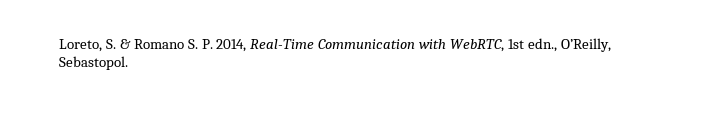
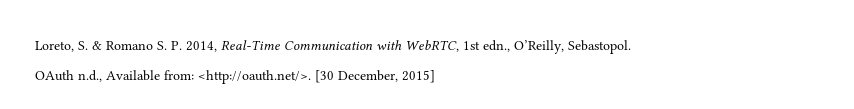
(128, 63) none -> [35,70,435,84] // OAuth n.d., Available from: <http://oauth.net/>. [30 December, 2015]

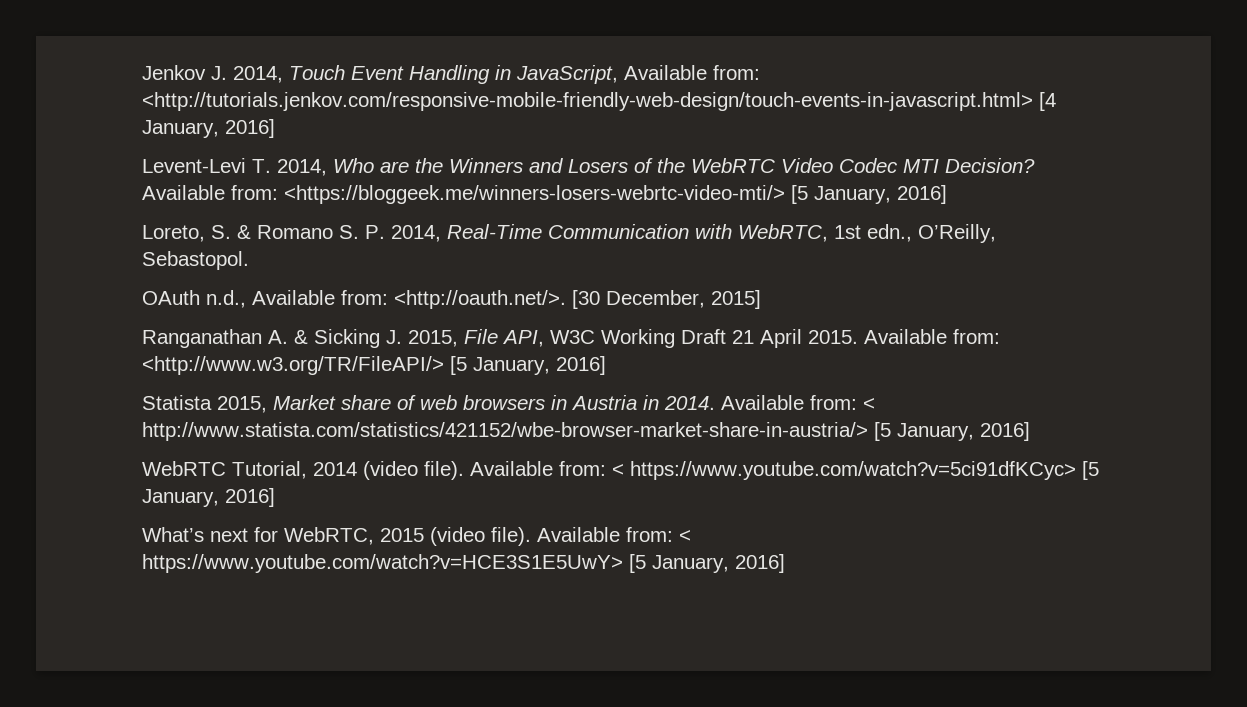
(35, 46) none -> [142,65,760,84] [142,92,1056,111] [142,119,275,138] [142,158,1035,176] [142,185,947,204] Jenkov J. 2014, Touch Event Handling in JavaScript, Available from: <http://tutorials.jenkov.com/responsive-mobile-friendly-web-design/touch-events-in-javascript.html> [4 January, 2016] // Levent-Levi T. 2014, Who are the Winners and Losers of the WebRTC Video Codec MTI Decision? Available from: <https://bloggeek.me/winners-losers-webrtc-video-mti/> [5 January, 2016] //
(435, 76) none -> [142,329,1000,348] [142,356,606,375] [142,395,875,413] [142,422,1030,441] [142,461,1099,480] [142,488,275,507] [142,527,691,546] [142,554,785,573] // Ranganathan A. & Sicking J. 2015, File API, W3C Working Draft 21 April 2015. Available from: <http://www.w3.org/TR/FileAPI/> [5 January, 2016] // Statista 2015, Market share of web browsers in Austria in 2014. Available from: < http://www.statista.com/statistics/421152/wbe-browser-market-share-in-austria/> [5 January, 2016] // WebRTC Tutorial, 2014 (video file). Available from: < https://www.youtube.com/watch?v=5ci91dfKCyc> [5 January, 2016] // What’s next for WebRTC, 2015 (video file). Available from: < https://www.youtube.com/watch?v=HCE3S1E5UwY> [5 January, 2016]

